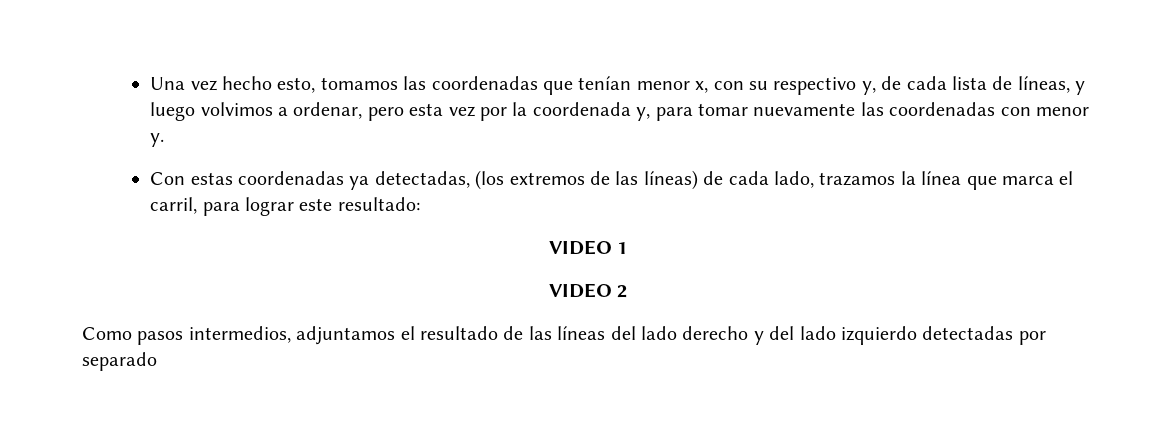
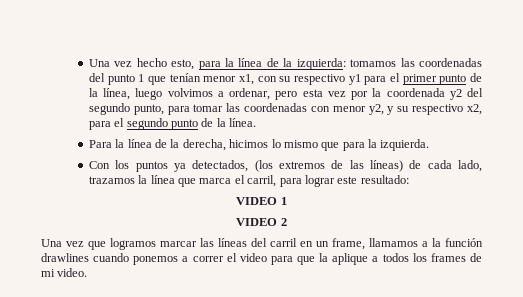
[320,76,538,90] tomamos las coordenadas -> [198,58,483,70] [88,73,145,85] para la línea de la izquierda: tomamos las coordenadas del punto 1
[695,81,709,93] x, -> [238,74,254,85] x1,
[861,76,1086,95] y, de cada lista de líneas, y -> [348,73,482,85] [88,88,131,100] y1 para el primer punto de la línea,
[636,107,651,121] y, -> [449,88,484,100] [88,103,164,115] y2 del segundo punto,
[753,103,856,116] nuevamente -> (224, 108) none
[150,133,165,147] [150,171,470,190] y. // Con estas coordenadas ya detectadas, -> [368,104,482,115] [88,118,257,130] [88,139,430,151] [88,160,249,172] y2, y su respectivo x2, para el segundo punto de la línea. // Para la línea de la derecha, hicimos lo mismo que para la izquierda. // Con los puntos ya detectados,
[82,326,1046,345] [82,352,157,371] Como pasos intermedios, adjuntamos el resultado de las líneas del lado derecho y del lado izquierdo detectadas por separado -> [41,238,483,250] [41,253,482,265] [41,268,88,277] Una vez que logramos marcar las líneas del carril en un frame, llamamos a la función drawlines cuando ponemos a correr el video para que la aplique a todos los frames de mi video.

